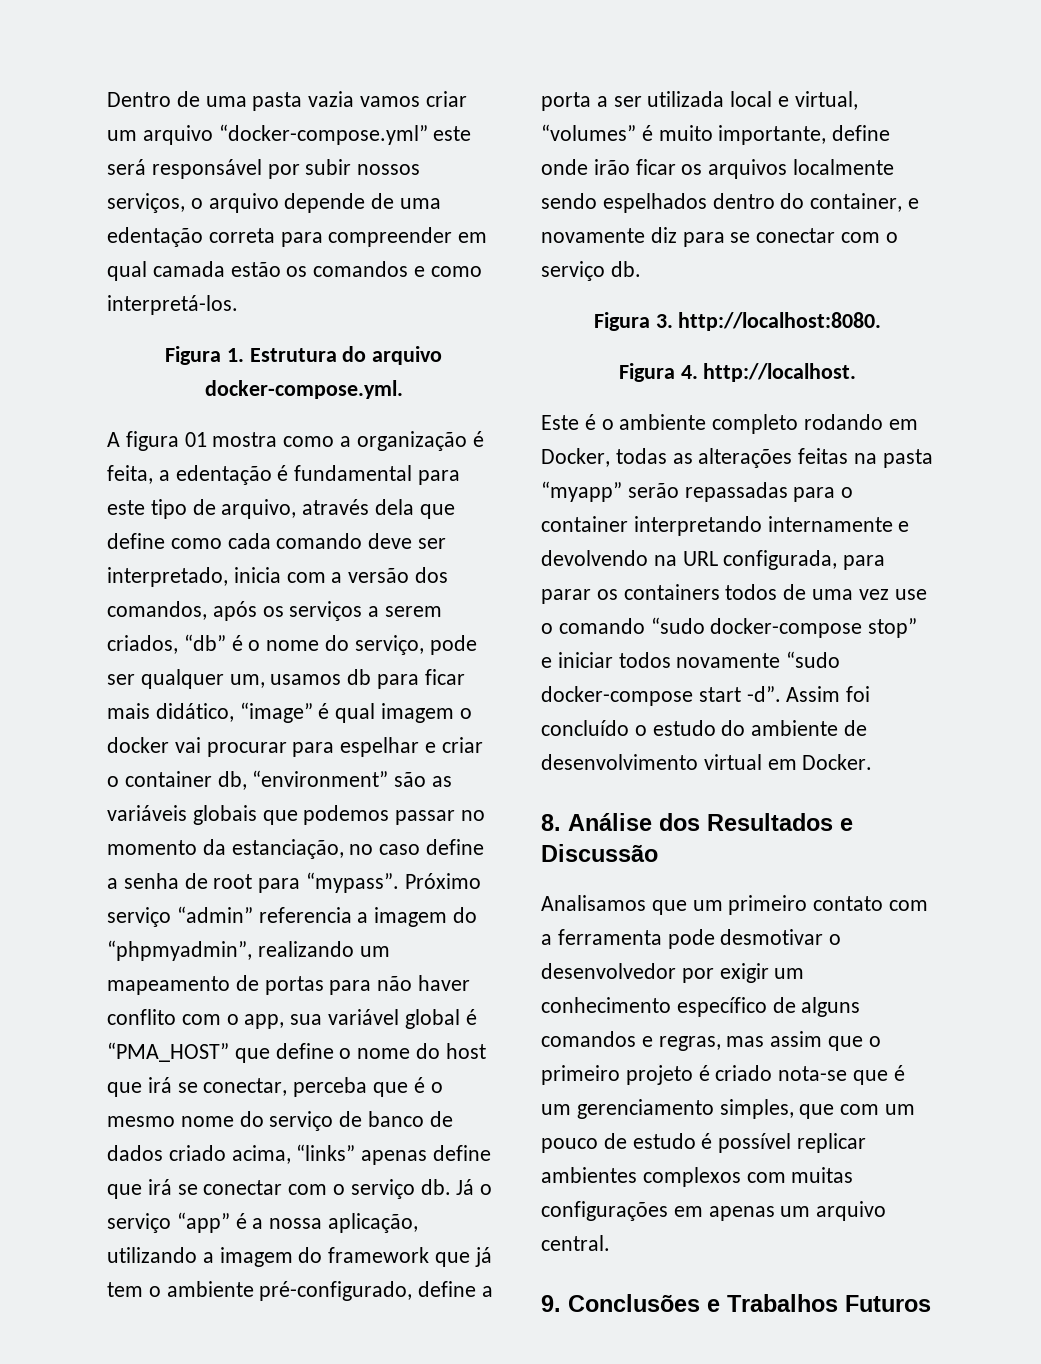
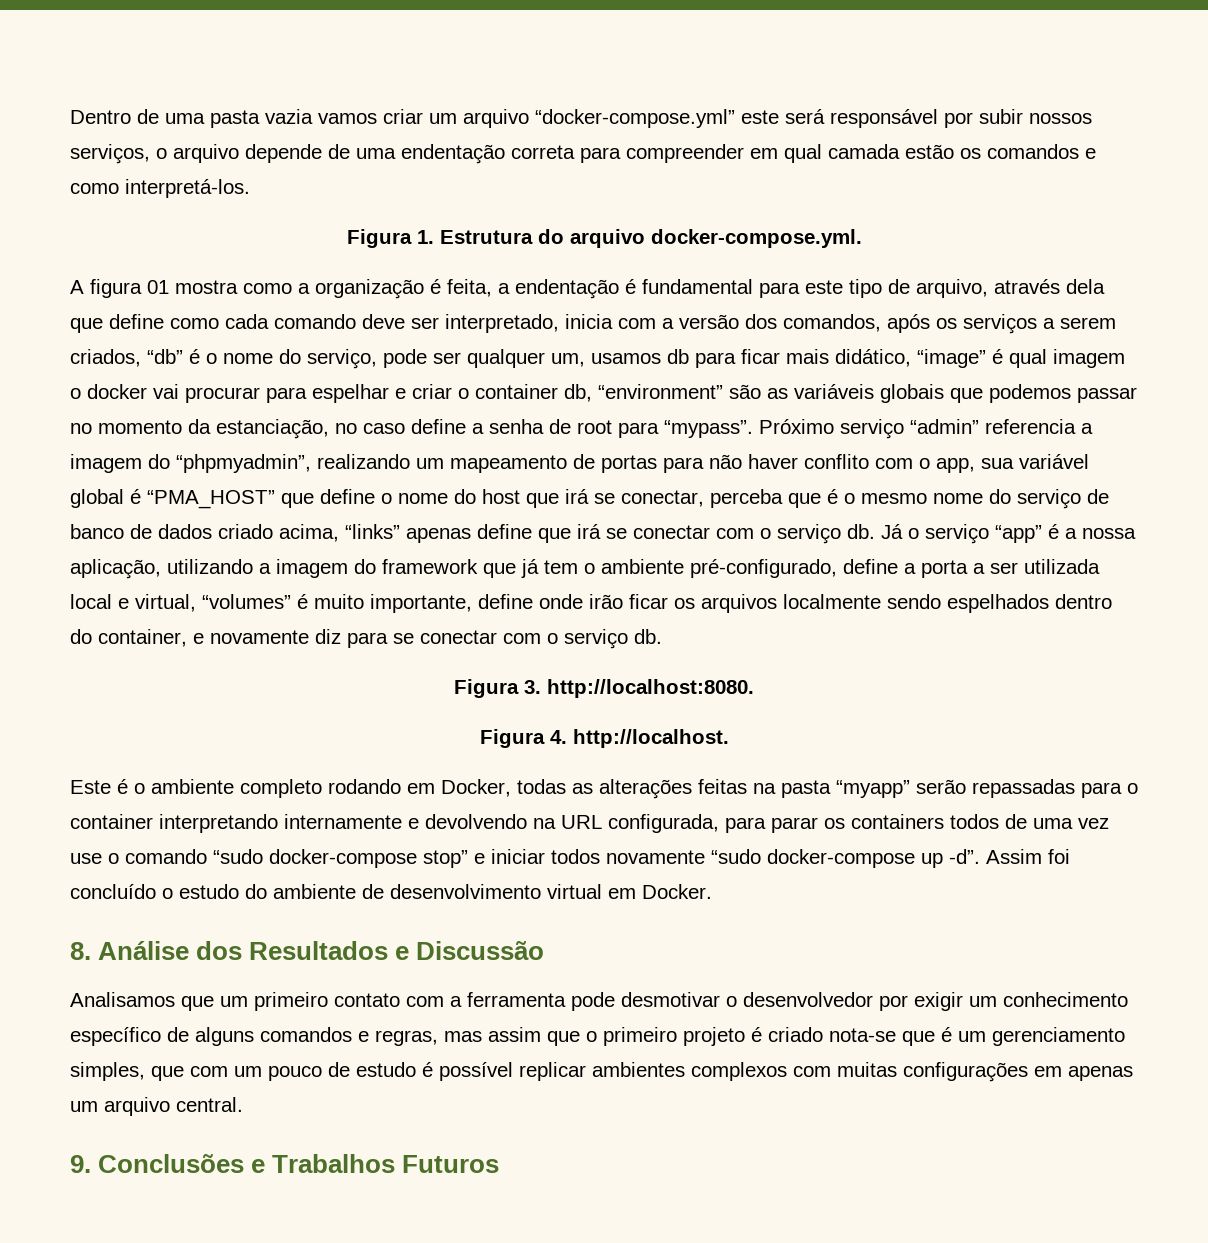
[107,227,203,247] edentação -> [401,144,505,164] endentação
[175,465,272,485] edentação -> [515,279,619,299] endentação
[698,687,741,702] start -> [921,853,943,868] up

